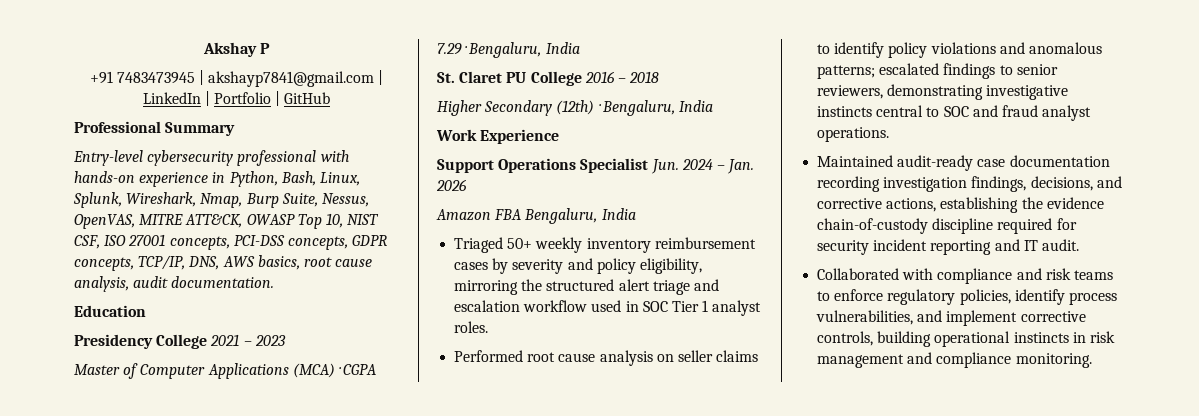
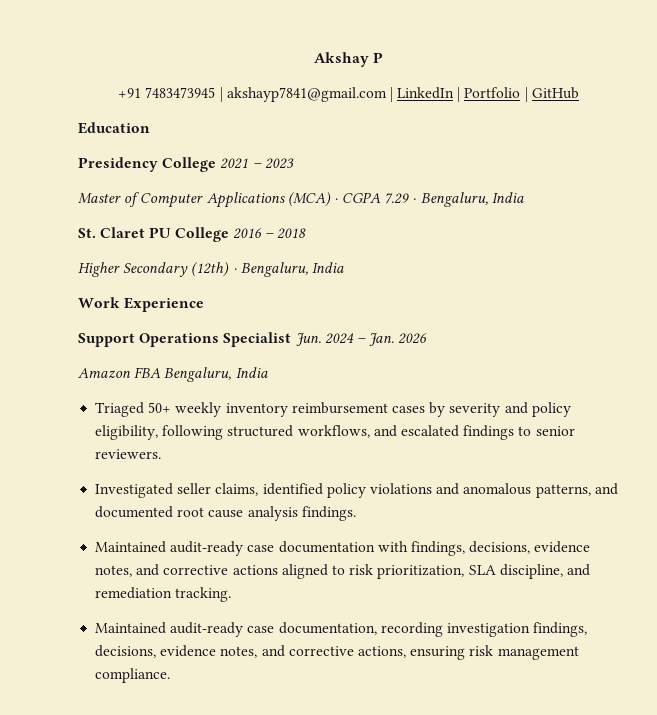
[74,121,236,136] [73,150,349,166] [74,171,360,187] [73,192,369,208] [74,213,380,229] [74,234,388,250] [74,255,373,271] [74,276,275,292] // Professional Summary // Entry-level cybersecurity professional with hands-on experience in Python, Bash, Linux, Splunk, Wireshark, Nmap, Burp Suite, Nessus, OpenVAS, MITRE ATT&CK, OWASP Top 10, NIST CSF, ISO 27001 concepts, PCI-DSS concepts, GDPR concepts, TCP/IP, DNS, AWS basics, root cause analysis, audit documentation. -> (579, 93) none
[454,279,719,295] [454,300,762,316] [454,321,489,333] [454,350,759,366] [817,42,1102,58] [817,63,1058,79] [817,84,1069,100] [817,105,1092,121] [817,127,890,142] [817,155,1110,171] mirroring the structured alert triage and escalation workflow used in SOC Tier 1 analyst roles. // Performed root cause analysis on seller claims to identify policy violations and anomalous patterns; escalated findings to senior reviewers, demonstrating investigative instincts central to SOC and fraud analyst operations. // Maintained audit-ready case documentation -> [162,425,575,440] [95,449,162,459] [95,483,618,498] [95,506,356,521] [95,541,591,556] [95,564,590,579] [95,587,232,602] [95,622,377,637] following structured workflows, and escalated findings to senior reviewers. // Investigated seller claims, identified policy violations and anomalous patterns, and documented root cause analysis findings. // Maintained audit-ready case documentation with findings, decisions, evidence notes, and corrective actions aligned to risk prioritization, SLA discipline, and remediation tracking. // Maintained audit-ready case documentation,
(1093, 183) none -> [160,645,258,658] evidence notes,
[940,197,1104,213] [817,218,1077,234] [817,239,1079,255] [817,268,1113,284] [817,289,1117,305] [816,310,1086,326] [817,331,1115,347] [817,352,1092,368] establishing the evidence chain-of-custody discipline required for security incident reporting and IT audit. // Collaborated with compliance and risk teams to enforce regulatory policies, identify process vulnerabilities, and implement corrective controls, building operational instincts in risk management and compliance monitoring. -> [410,645,579,660] [95,668,171,683] ensuring risk management compliance.

